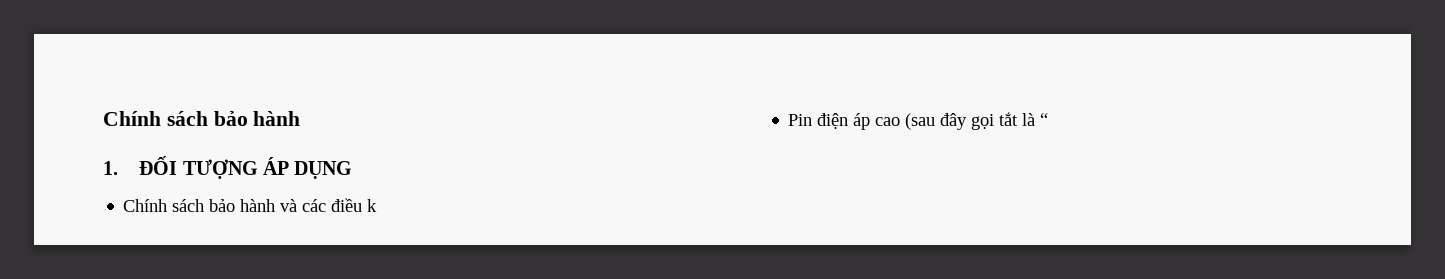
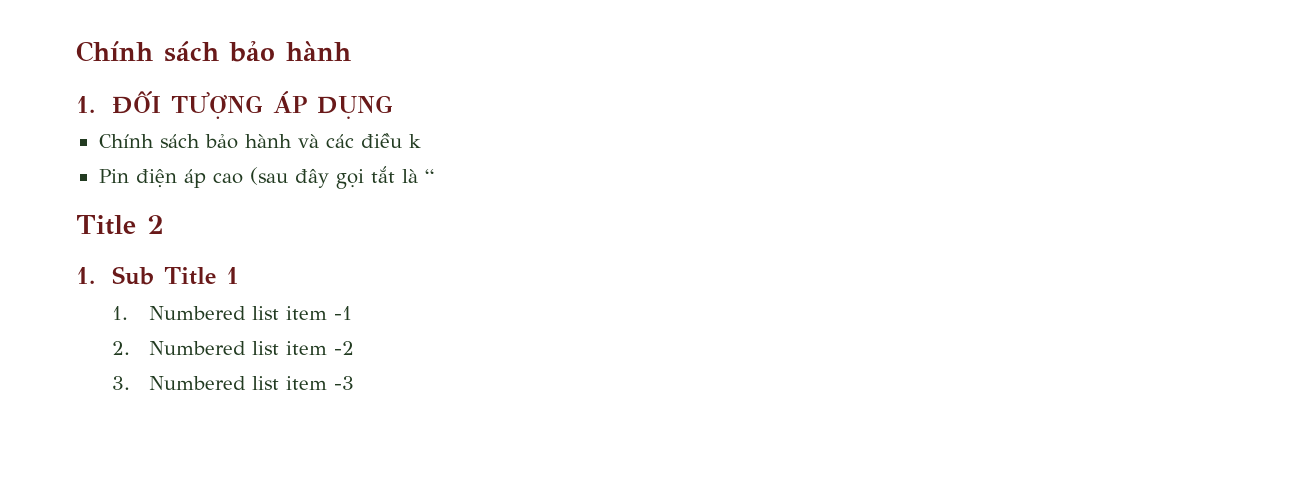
(1049, 119) none -> [76,215,164,235] [76,266,240,285] [112,306,352,320] [112,341,354,355] [112,376,354,390] // Title 2 // 1. Sub Title 1 // 1. Numbered list item -1 // 2. Numbered list item -2 // 3. Numbered list item -3

